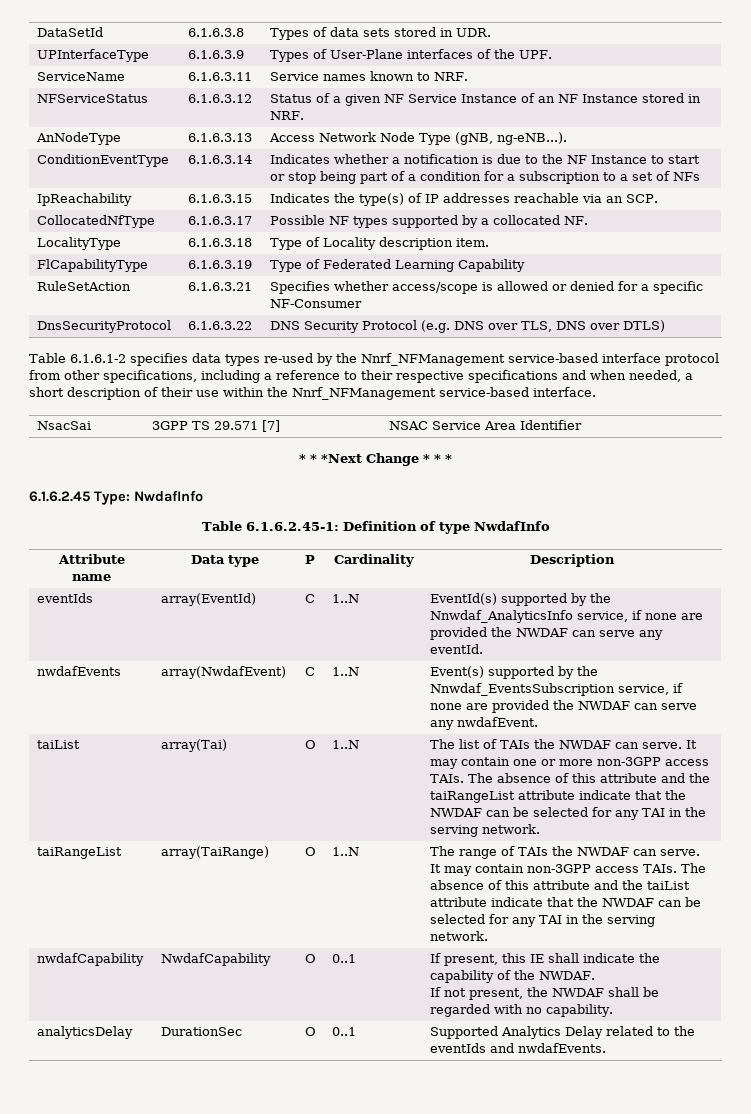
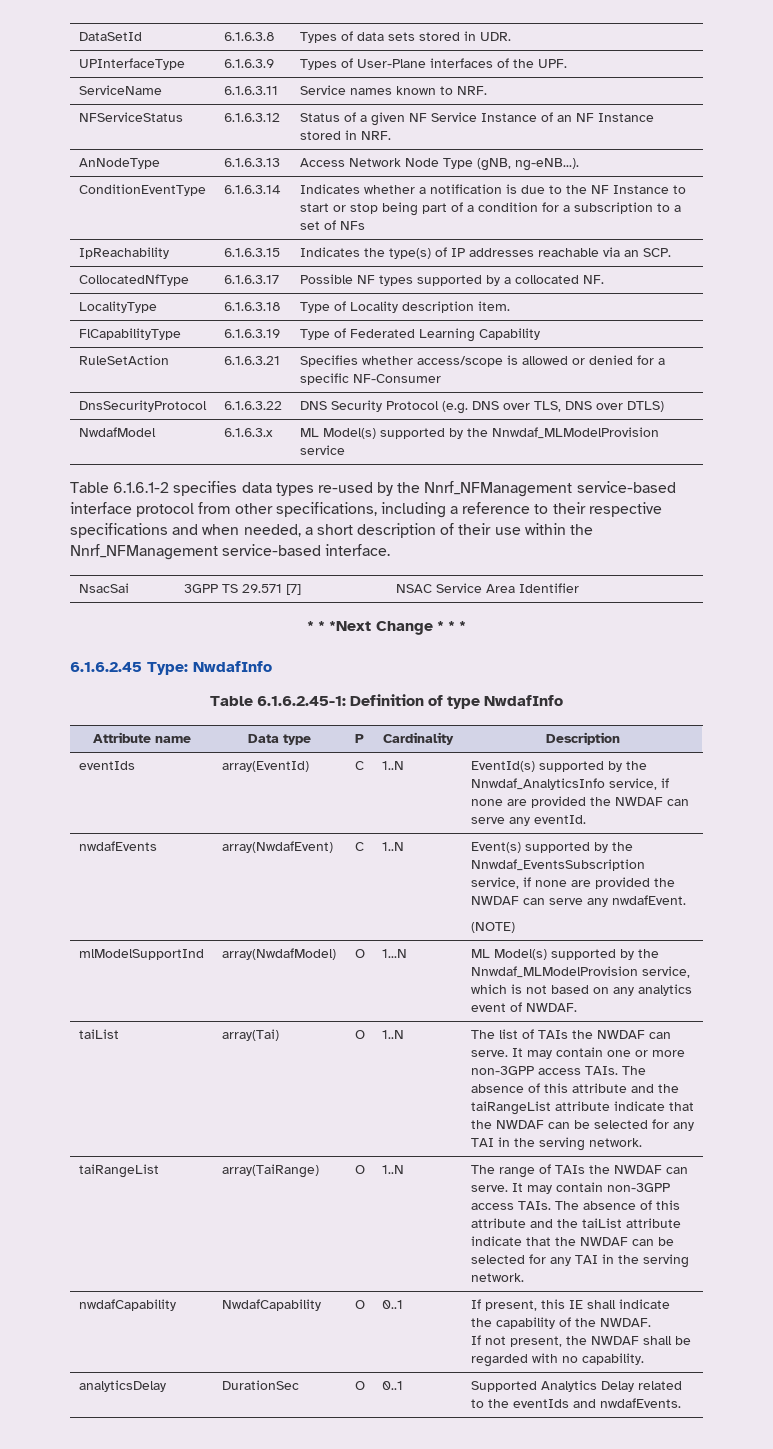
(666, 326) none -> [78,427,156,437] [223,428,273,437] [299,427,659,439] [299,445,345,455] // NwdafModel | 6.1.6.3.x | ML Model(s) supported by the Nnwdaf_MLModelProvision service
(539, 722) none -> [470,922,515,933] [78,949,204,960] [221,948,336,960] [354,949,365,958] [381,949,407,958] [470,949,659,960] [470,966,690,978] [470,984,692,996] [470,1002,577,1012] // (NOTE) // mlModelSupportInd | array(NwdafModel) | O | 1...N | ML Model(s) supported by the Nnwdaf_MLModelProvision service, which is not based on any analytics event of NWDAF.

